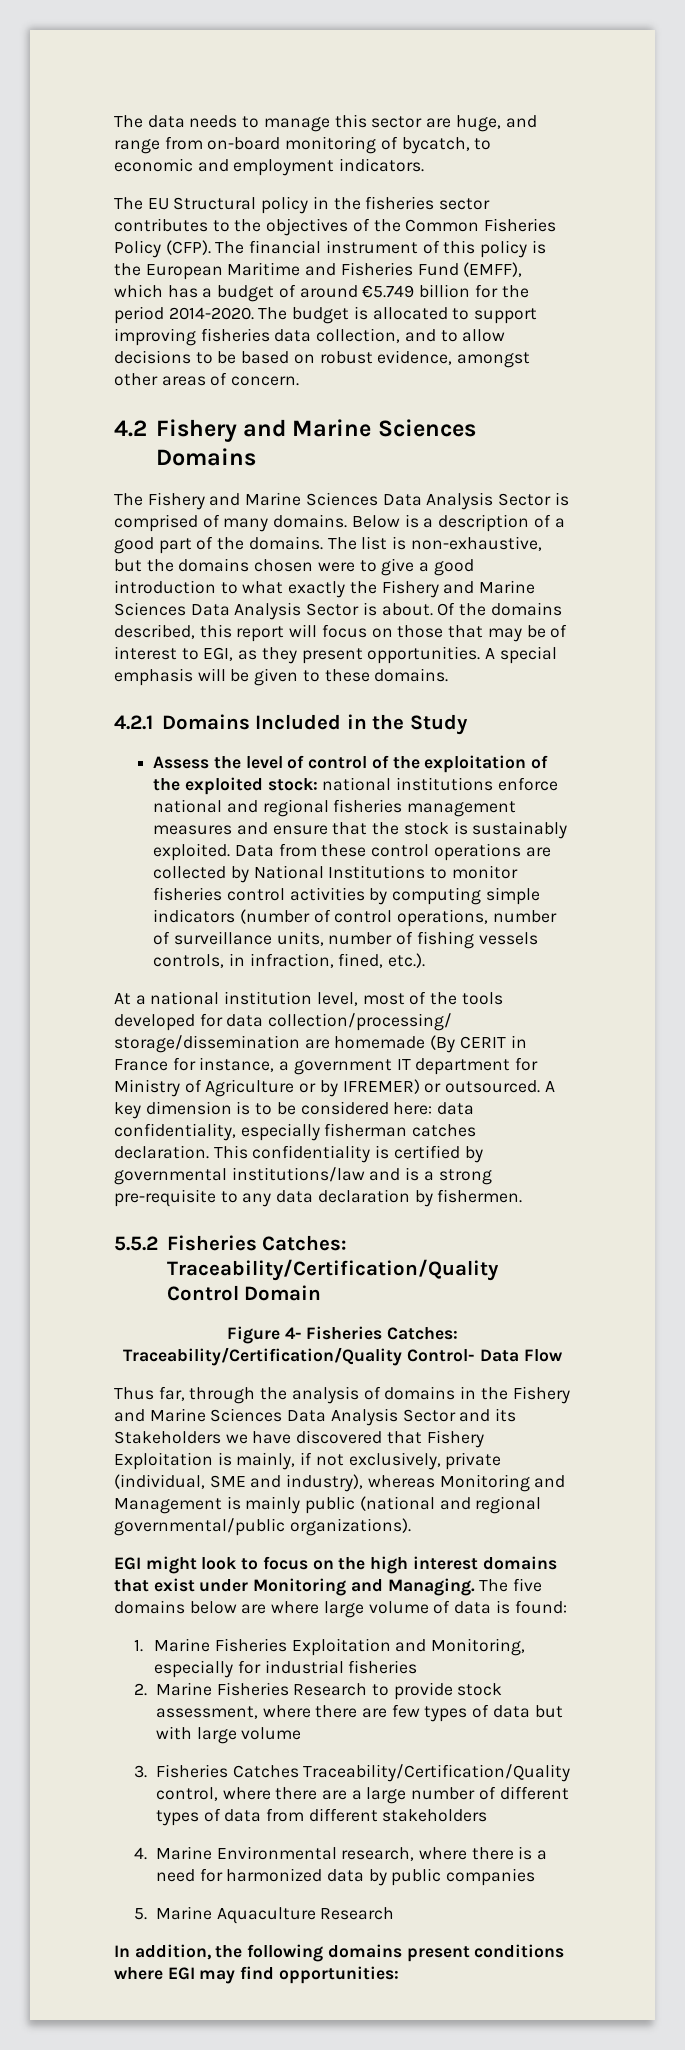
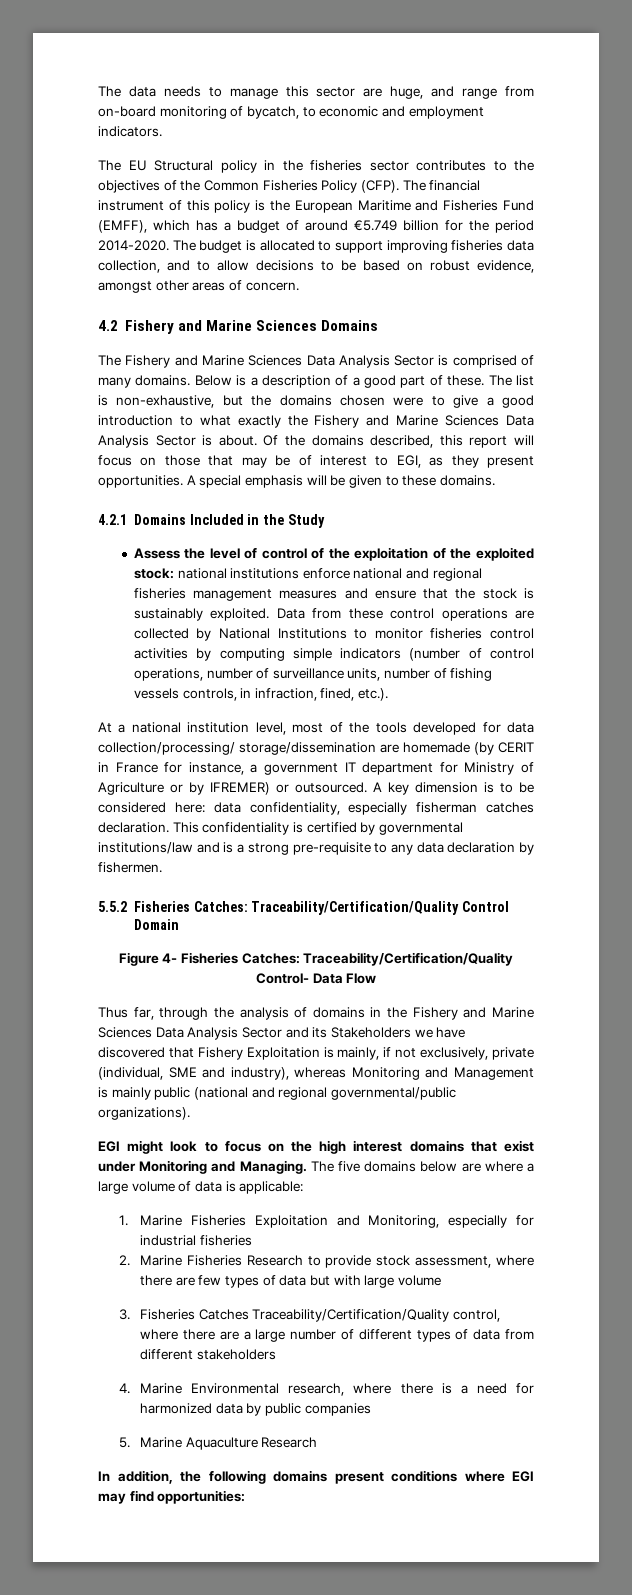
[217,536,323,550] the domains. -> [447,375,485,386] these.
[430,1035,456,1053] (By -> [474,742,494,755] (by
(320, 1607) none -> [527,1163,534,1172] a
[514,1600,567,1614] found: -> [239,1181,304,1194] applicable:

